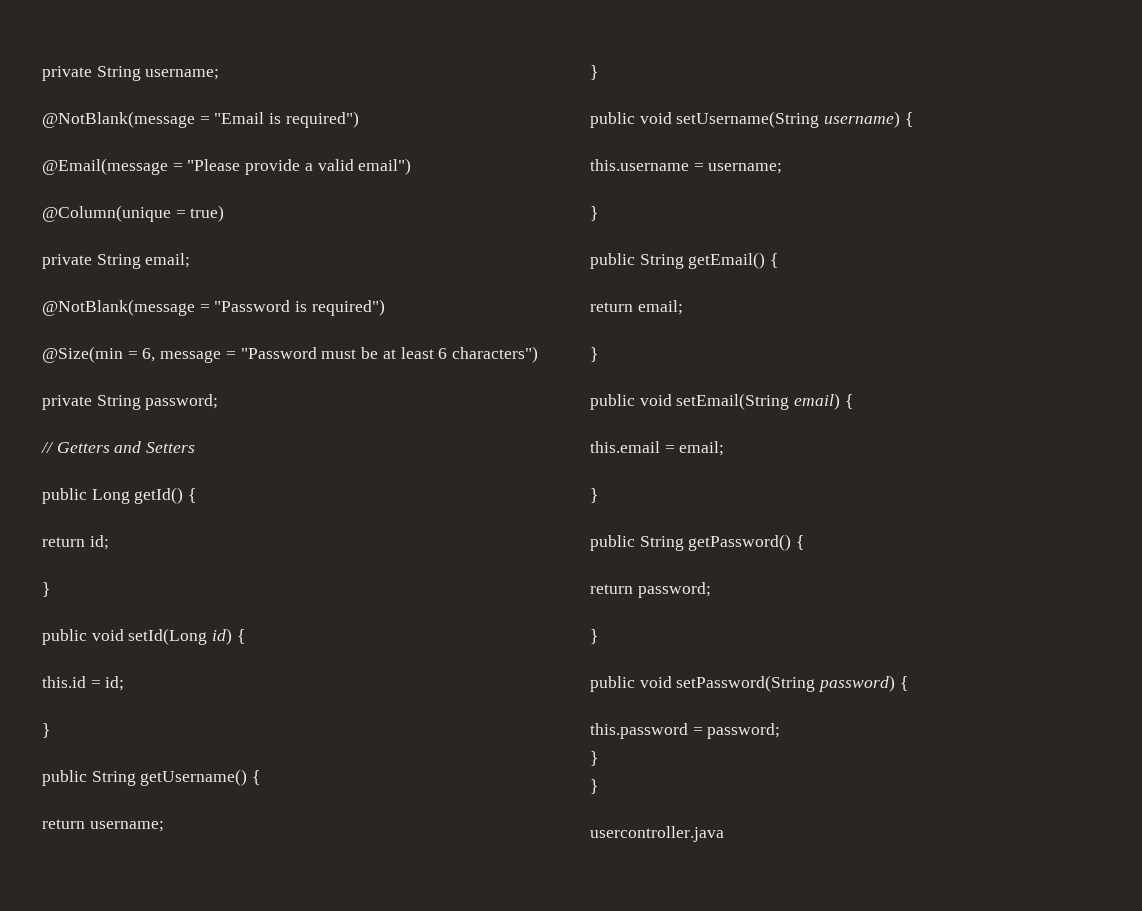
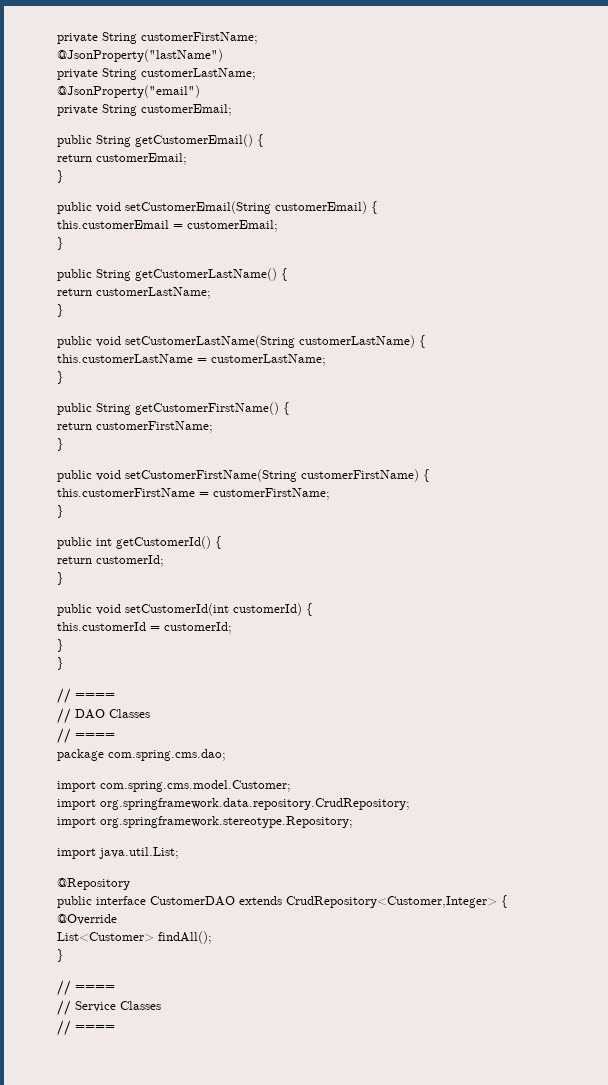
[42,66,220,81] [42,111,359,128] [42,158,412,175] [42,205,225,222] [42,253,191,269] [42,299,385,316] [42,346,538,363] [42,394,219,410] [41,441,196,453] [42,487,197,504] [42,535,109,550] [42,582,50,597] [42,628,245,645] [42,676,125,691] [42,723,50,738] [42,769,261,786] [42,819,164,832] [590,65,598,80] [590,111,913,128] [590,159,783,174] [590,206,598,221] [590,252,779,269] [590,300,683,315] [590,347,598,362] [590,393,853,410] [590,441,725,456] [590,488,598,503] [590,534,805,551] [590,582,711,598] [590,629,598,644] [590,675,908,692] [590,723,781,739] private String username; // @NotBlank(message = "Email is required") // @Email(message = "Please provide a valid email") // @Column(unique = true) // private String email; // @NotBlank(message = "Password is required") // @Size(min = 6, message = "Password must be at least 6 characters") // private String password; // // Getters and Setters // public Long getId() { // return id; // } // public void setId(Long id) { // this.id = id; // } // public String getUsername() { // return username; // } // public void setUsername(String username) { // this.username = username; // } // public String getEmail() { // return email; // } // public void setEmail(String email) { // this.email = email; // } // public String getPassword() { // return password; // } // public void setPassword(String password) { // this.password = password; -> [57,32,258,44] [57,49,223,62] [57,68,256,80] [57,85,200,98] [57,104,232,116] [57,134,264,147] [57,153,187,165] [57,170,64,183] [57,201,378,214] [57,220,278,232] [57,237,64,250] [57,268,288,281] [57,287,211,299] [57,304,64,317] [57,335,426,348] [57,354,326,366] [57,371,64,384] [57,402,290,415] [57,421,213,433] [57,438,64,451] [57,469,430,482] [57,488,330,500] [57,505,64,518] [57,536,222,549] [57,555,164,567] [57,572,64,585] [57,603,313,616] [57,622,232,634] private String customerFirstName; // @JsonProperty("lastName") // private String customerLastName; // @JsonProperty("email") // private String customerEmail; // public String getCustomerEmail() { // return customerEmail; // } // public void setCustomerEmail(String customerEmail) { // this.customerEmail = customerEmail; // } // public String getCustomerLastName() { // return customerLastName; // } // public void setCustomerLastName(String customerLastName) { // this.customerLastName = customerLastName; // } // public String getCustomerFirstName() { // return customerFirstName; // } // public void setCustomerFirstName(String customerFirstName) { // this.customerFirstName = customerFirstName; // } // public int getCustomerId() { // return customerId; // } // public void setCustomerId(int customerId) { // this.customerId = customerId;
[590,826,724,842] usercontroller.java -> [57,688,115,704] [57,708,150,724] [57,728,115,744] [57,749,226,761] [57,780,291,792] [57,798,410,810] [57,816,353,828] [57,847,179,859] [57,878,130,890] [57,895,508,908] [57,914,117,925] [57,931,212,944] [57,949,64,962] [57,980,115,996] [57,1000,161,1016] [57,1020,115,1036] // ==== // // DAO Classes // // ==== // package com.spring.cms.dao; // import com.spring.cms.model.Customer; // import org.springframework.data.repository.CrudRepository; // import org.springframework.stereotype.Repository; // import java.util.List; // @Repository // public interface CustomerDAO extends CrudRepository<Customer,Integer> { // @Override // List<Customer> findAll(); // } // // ==== // // Service Classes // // ====

